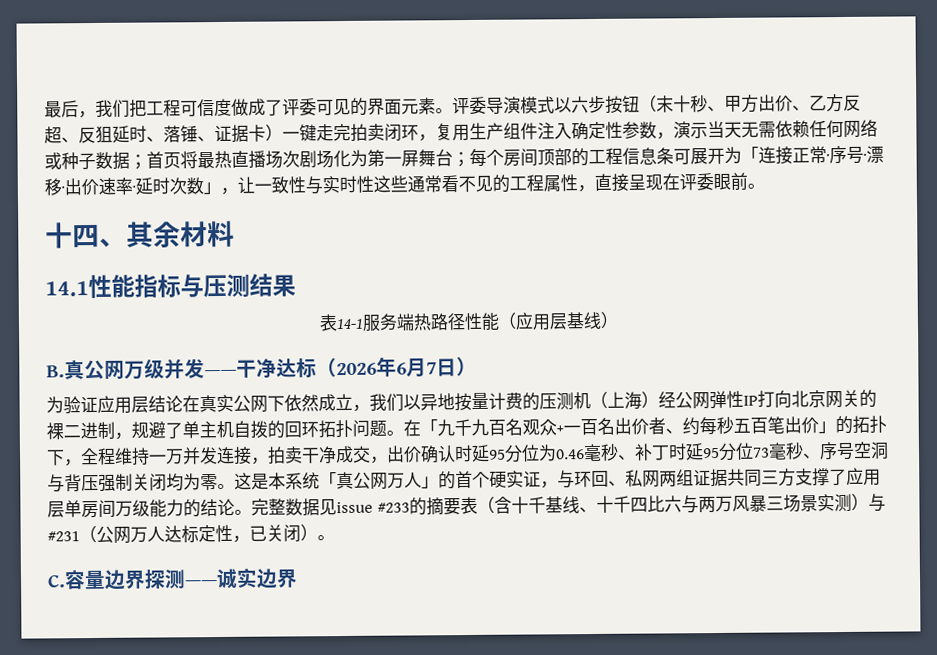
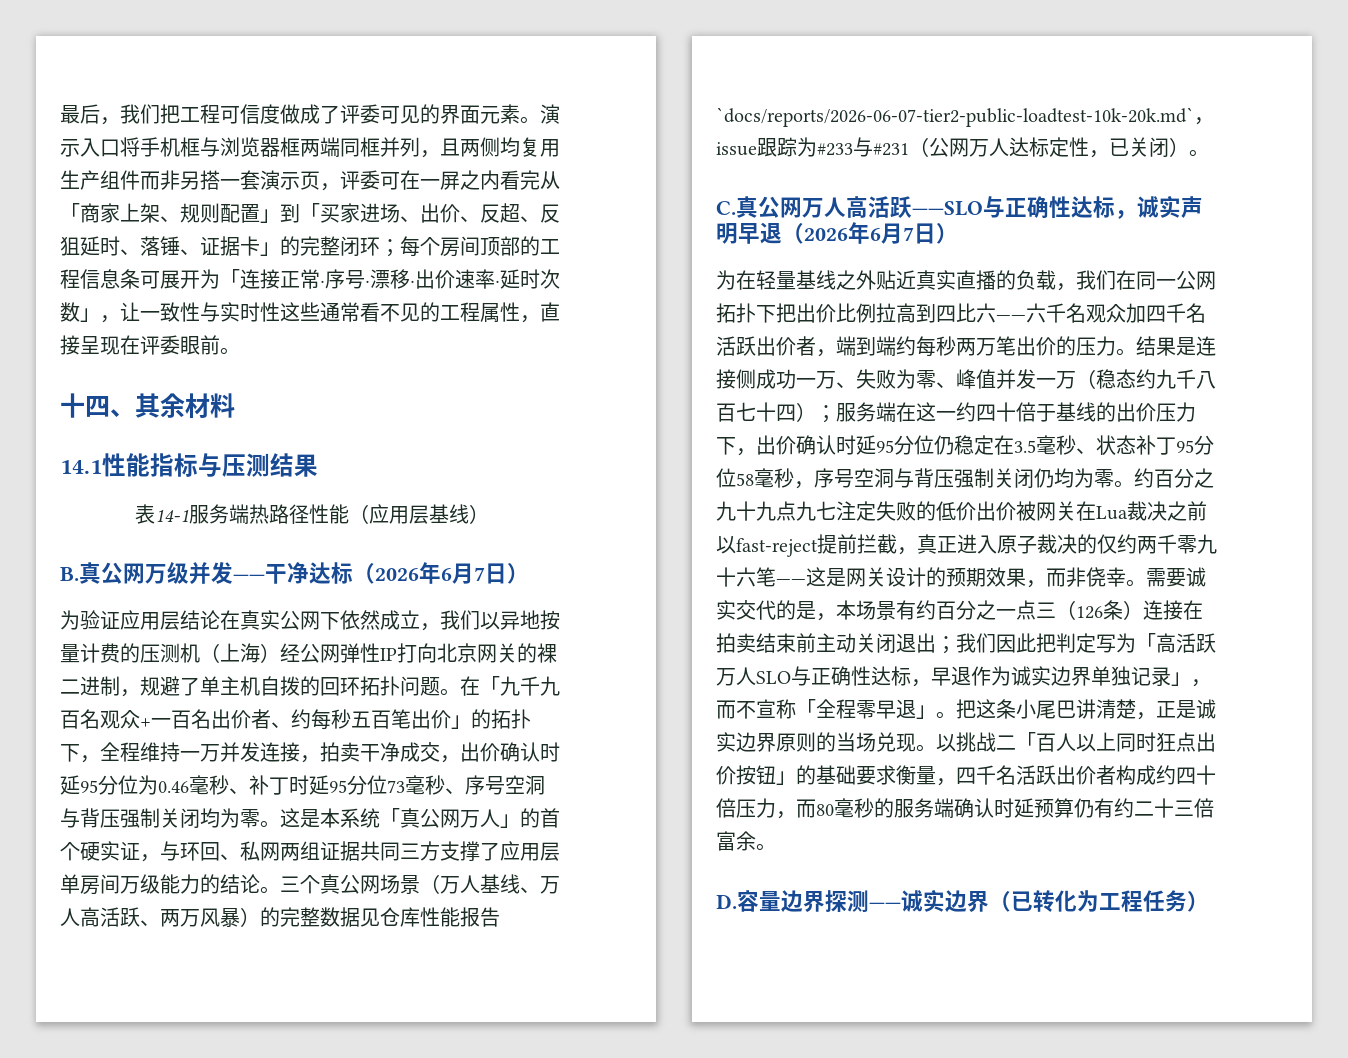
[452,93,844,115] 评委导演模式以六步按钮（末十秒、甲方出价、乙方 -> [540,104,560,124] [60,137,560,158] [60,170,560,191] [60,203,480,223] 演示入口将手机框与浏览器框两端同框并列，且两侧均复用生产组件而非另搭一套演示页，评委可在一屏之内看完从「商家上架、规则配置」到「买家进场、出价、
[265,119,878,142] [44,149,453,171] ）一键走完拍卖闭环，复用生产组件注入确定性参数，演示当天无需依赖任何网络或种子数据；首页将最热直播场次剧场化为第一屏舞台 -> [260,236,380,257] 」的完整闭环
[251,493,869,517] 完整数据见issue #233的摘要表（含十千基线、十千四比六与两万风暴三场景实测） -> [280,874,560,894] [60,907,500,927] [716,107,1214,127] [716,137,853,157] 三个真公网场景（万人基线、万人高活跃、两万风暴）的完整数据见仓库性能报告`docs/reports/2026-06-07-tier2-public-loadtest-10k-20k.md`，issue跟踪为#233
(66, 581) none -> [736,195,1203,219] [716,222,958,244] [716,270,1216,291] [716,303,1206,323] [716,336,1216,357] [716,369,1216,389] [716,402,1196,423] [716,435,1214,456] [716,468,1214,489] [716,501,1207,521] [716,534,1217,557] [716,567,1206,588] [716,600,1203,621] [716,633,1216,654] [716,666,1211,687] [716,699,1216,720] [716,732,1216,752] [716,765,1216,786] [716,798,1214,819] [716,831,776,851] [716,894,737,909] 真公网万人高活跃——SLO与正确性达标，诚实声明早退（2026年6月7日） // 为在轻量基线之外贴近真实直播的负载，我们在同一公网拓扑下把出价比例拉高到四比六——六千名观众加四千名活跃出价者，端到端约每秒两万笔出价的压力。结果是连接侧成功一万、失败为零、峰值并发一万（稳态约九千八百七十四）；服务端在这一约四十倍于基线的出价压力下，出价确认时延95分位仍稳定在3.5毫秒、状态补丁95分位58毫秒，序号空洞与背压强制关闭仍均为零。约百分之九十九点九七注定失败的低价出价被网关在Lua裁决之前以fast-reject提前拦截，真正进入原子裁决的仅约两千零九十六笔——这是网关设计的预期效果，而非侥幸。需要诚实交代的是，本场景有约百分之一点三（126条）连接在拍卖结束前主动关闭退出；我们因此把判定写为「高活跃万人SLO与正确性达标，早退作为诚实边界单独记录」，而不宣称「全程零早退」。把这条小尾巴讲清楚，正是诚实边界原则的当场兑现。以挑战二「百人以上同时狂点出价按钮」的基础要求衡量，四千名活跃出价者构成约四十倍压力，而80毫秒的服务端确认时延预算仍有约二十三倍富余。 // D.
(298, 579) none -> [989,890,1209,912] （已转化为工程任务）

